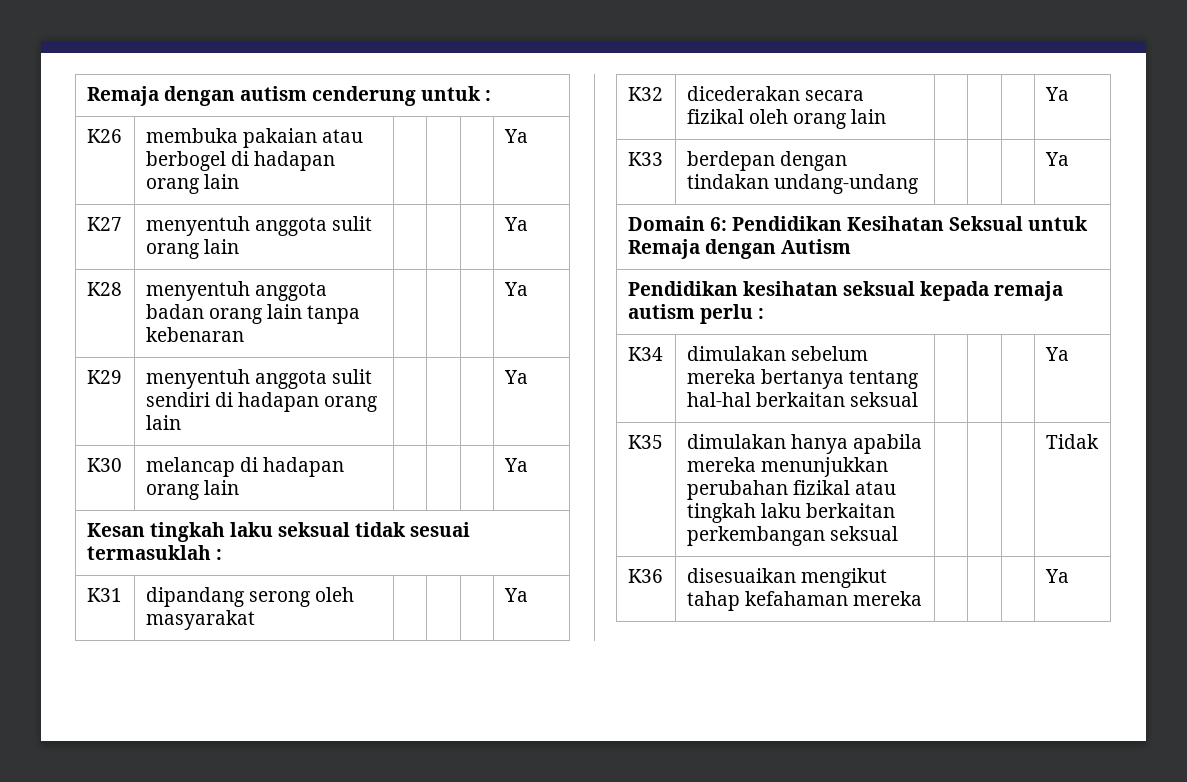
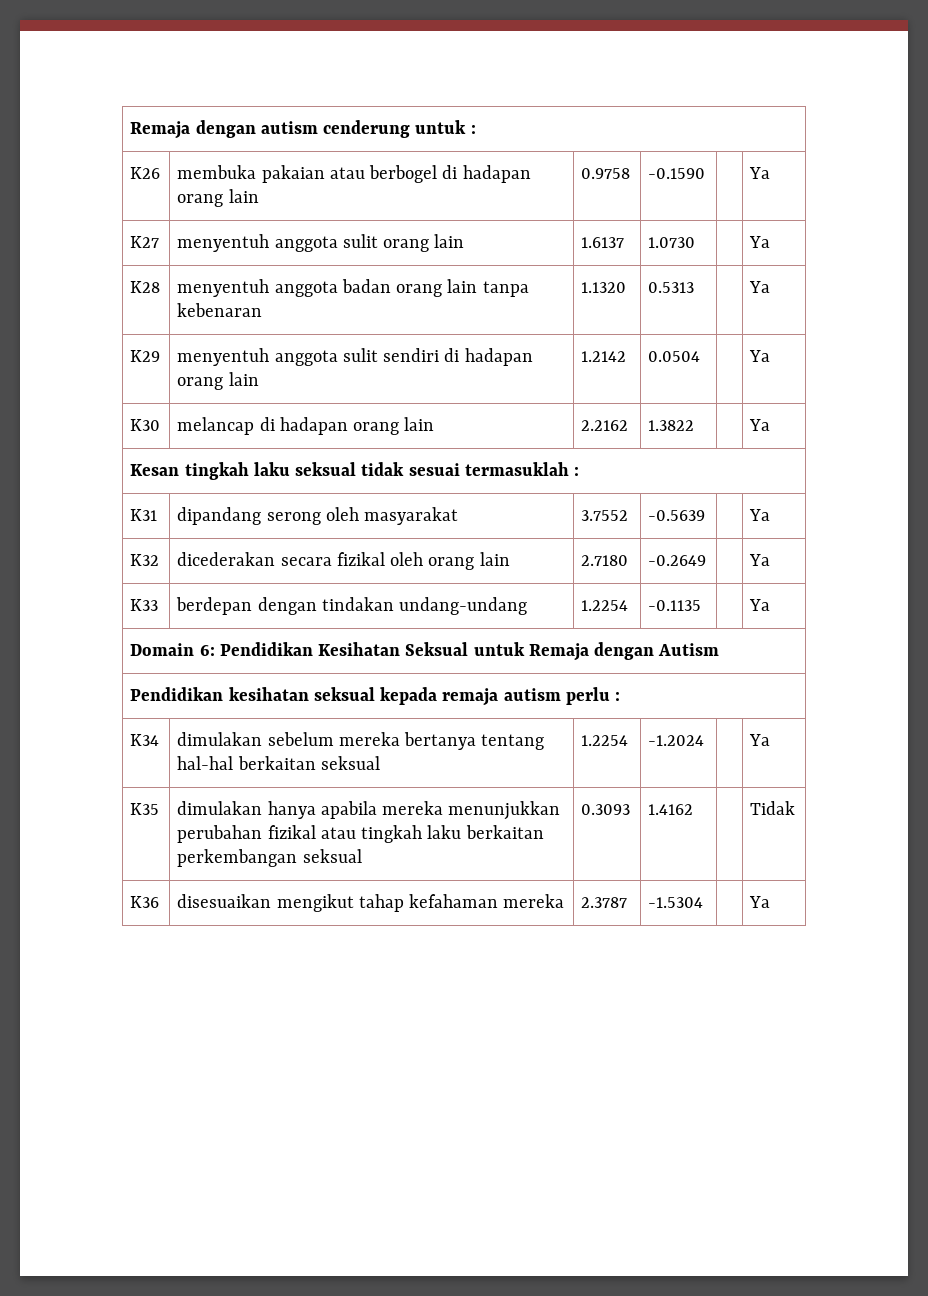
(239, 181) | -> [581,168,631,179] [648,168,706,179] 0.9758 | -0.1590
(239, 246) | -> [581,237,625,248] [648,237,696,248] 1.6137 | 1.0730
(244, 334) | -> [581,282,627,293] [648,282,695,293] 1.1320 | 0.5313
(181, 422) | -> [581,351,627,362] [648,351,701,362] 1.2142 | 0.0504
(239, 487) | -> [581,420,629,431] [648,420,695,431] 2.2162 | 1.3822
(255, 620) | -> [581,510,629,521] [648,510,706,521] 3.7552 | -0.5639
(886, 116) | -> [581,555,629,566] [648,555,707,566] 2.7180 | -0.2649
(918, 184) | -> [581,600,629,611] [648,600,702,611] 1.2254 | -0.1135
(918, 399) | -> [581,735,629,746] [648,735,705,746] 1.2254 | -1.2024
(898, 533) | -> [581,804,631,815] [648,804,694,815] 0.3093 | 1.4162
(922, 598) | -> [581,897,628,908] [648,897,704,908] 2.3787 | -1.5304

